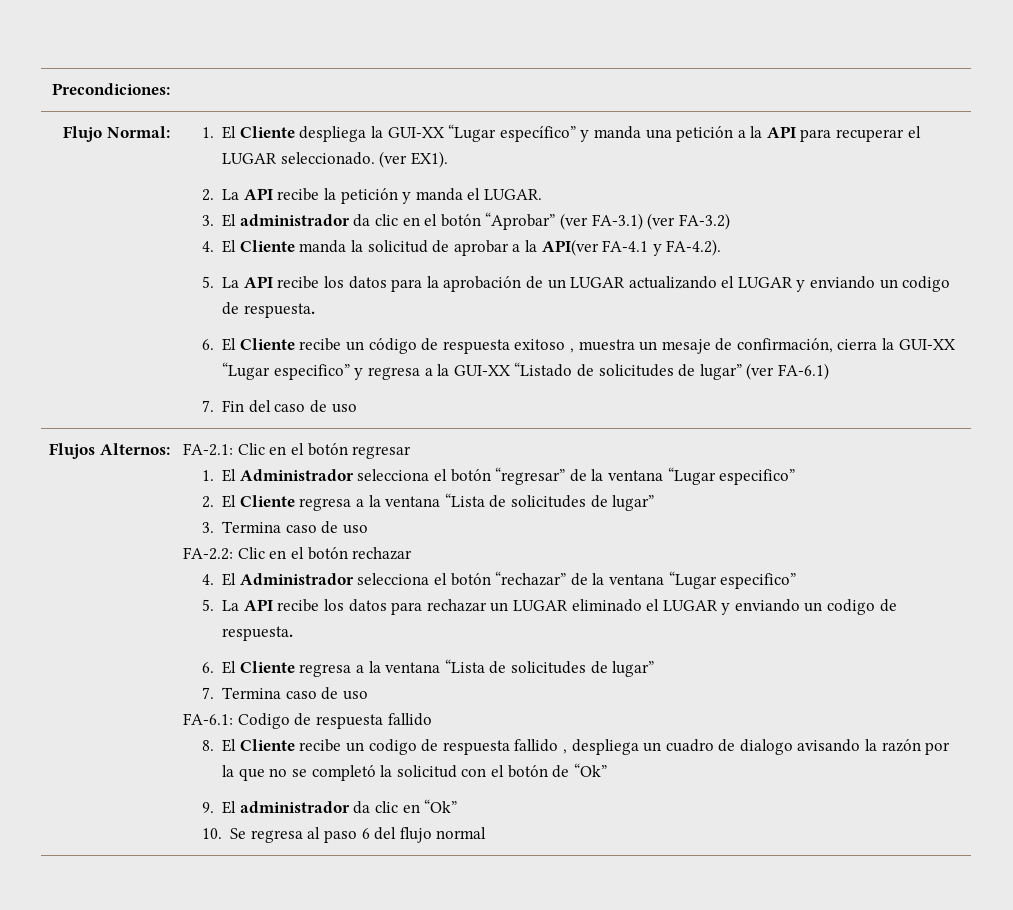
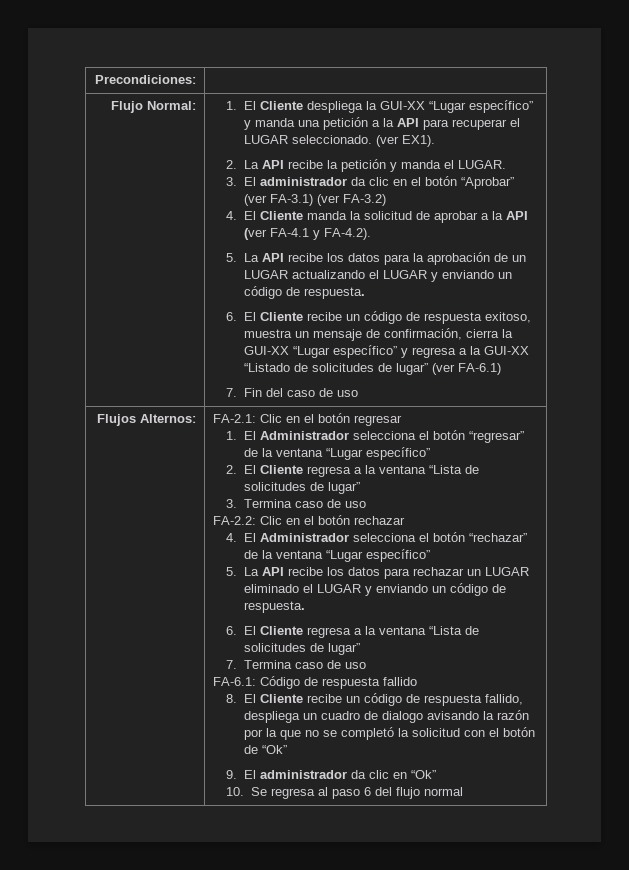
[541,239,599,256] API(ver -> [505,211,528,220] [243,228,267,240] API (ver
[902,276,951,292] codigo -> [243,286,282,299] código
[514,339,574,353] exitoso , -> [484,312,531,323] exitoso,
[661,339,711,354] mesaje -> [312,329,362,341] mensaje
[273,364,350,380] especifico” -> [332,345,397,358] específico”
[719,469,796,485] especifico” -> [365,447,430,460] específico”
[720,573,797,589] especifico” -> [365,549,430,562] específico”
[827,599,876,615] codigo -> [449,583,488,596] código
[237,713,290,729] Codigo -> [259,676,300,689] Código
[368,739,567,755] codigo de respuesta fallido , -> [363,693,523,706] código de respuesta fallido,

